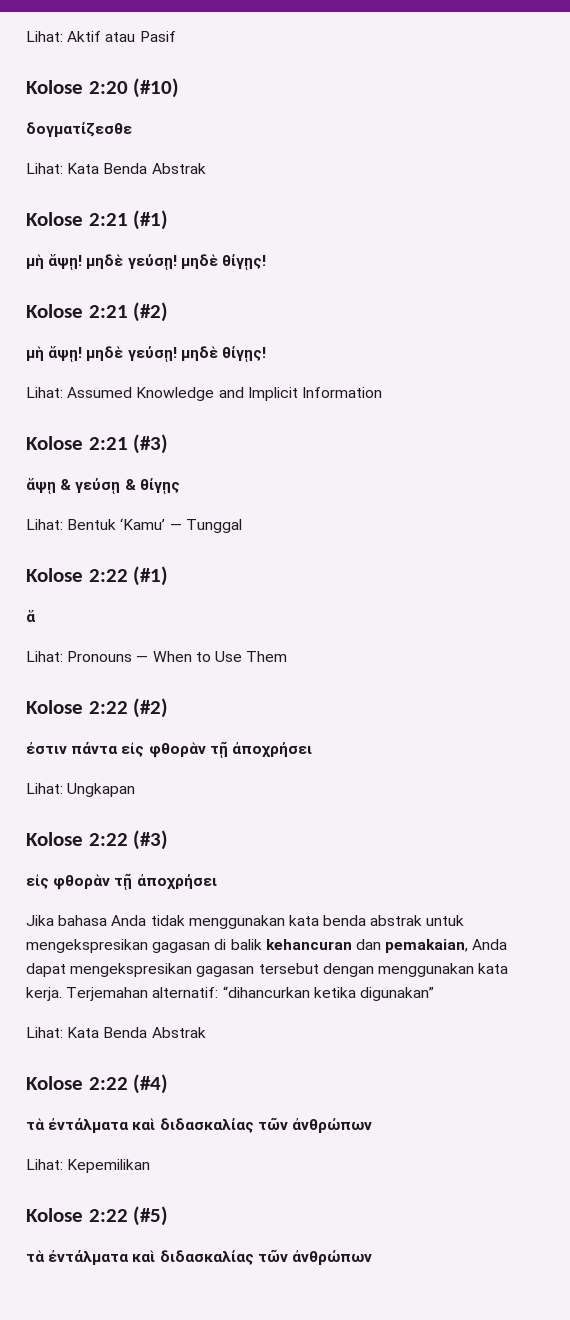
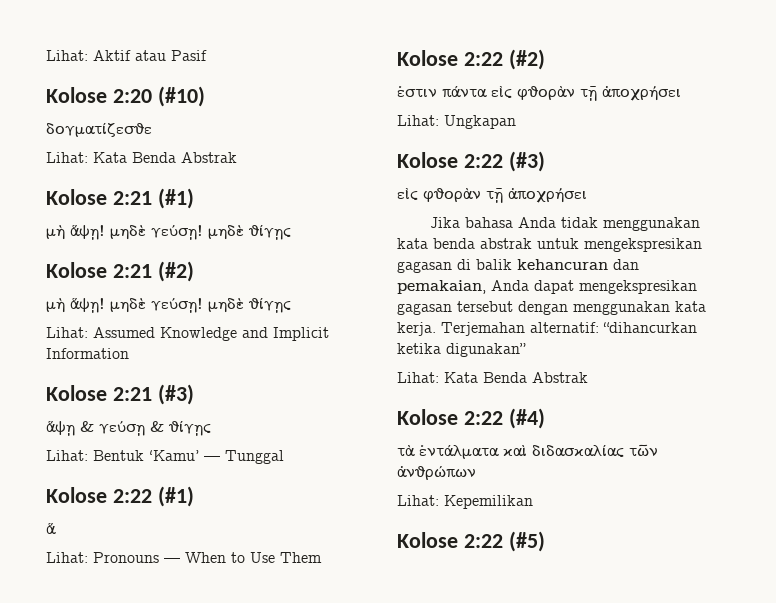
[221,254,266,270] θίγῃς! -> [248,225,291,240] θίγῃς
[221,346,266,362] θίγῃς! -> [248,298,291,313] θίγῃς
[26,1249,372,1265] // τὰ ἐντάλματα καὶ διδασκαλίας τῶν ἀνθρώπων -> (545, 541) none

